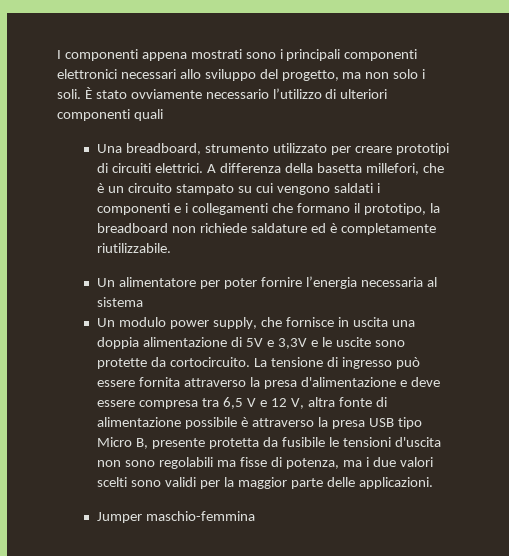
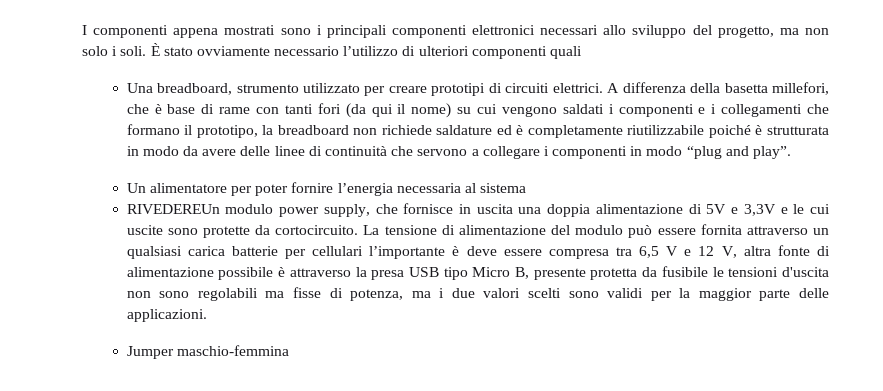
[108,183,235,195] un circuito stampato -> [167,103,452,118] base di rame con tanti fori (da qui il nome)
[97,243,172,253] riutilizzabile. -> [627,125,829,138] [126,146,792,159] riutilizzabile poiché è strutturata in modo da avere delle linee di continuità che servono a collegare i componenti in modo “plug and play”.
[97,318,116,327] Un -> [126,204,220,214] RIVEDEREUn
(332, 342) none -> [809,204,830,214] cui
[341,357,392,369] ingresso -> [458,225,624,235] alimentazione del modulo
[250,377,407,389] la presa d'alimentazione e -> [813,228,830,235] [126,246,460,259] un qualsiasi carica batterie per cellulari l’importante è

